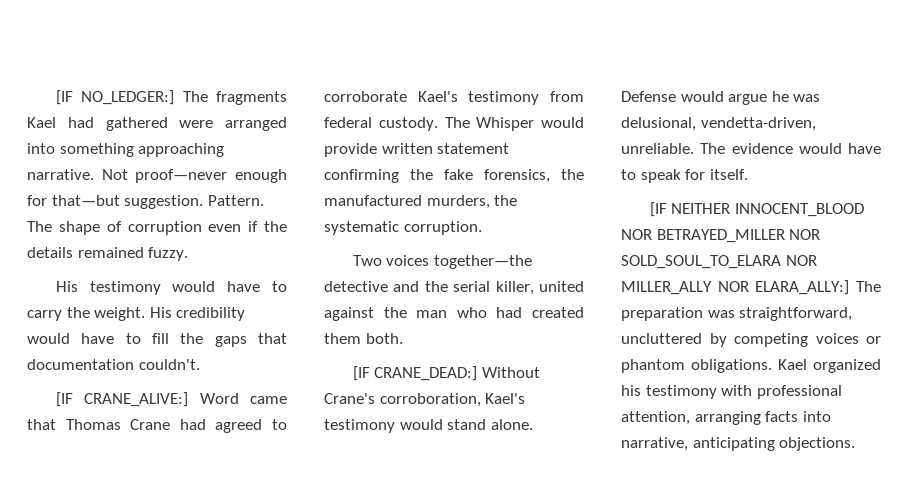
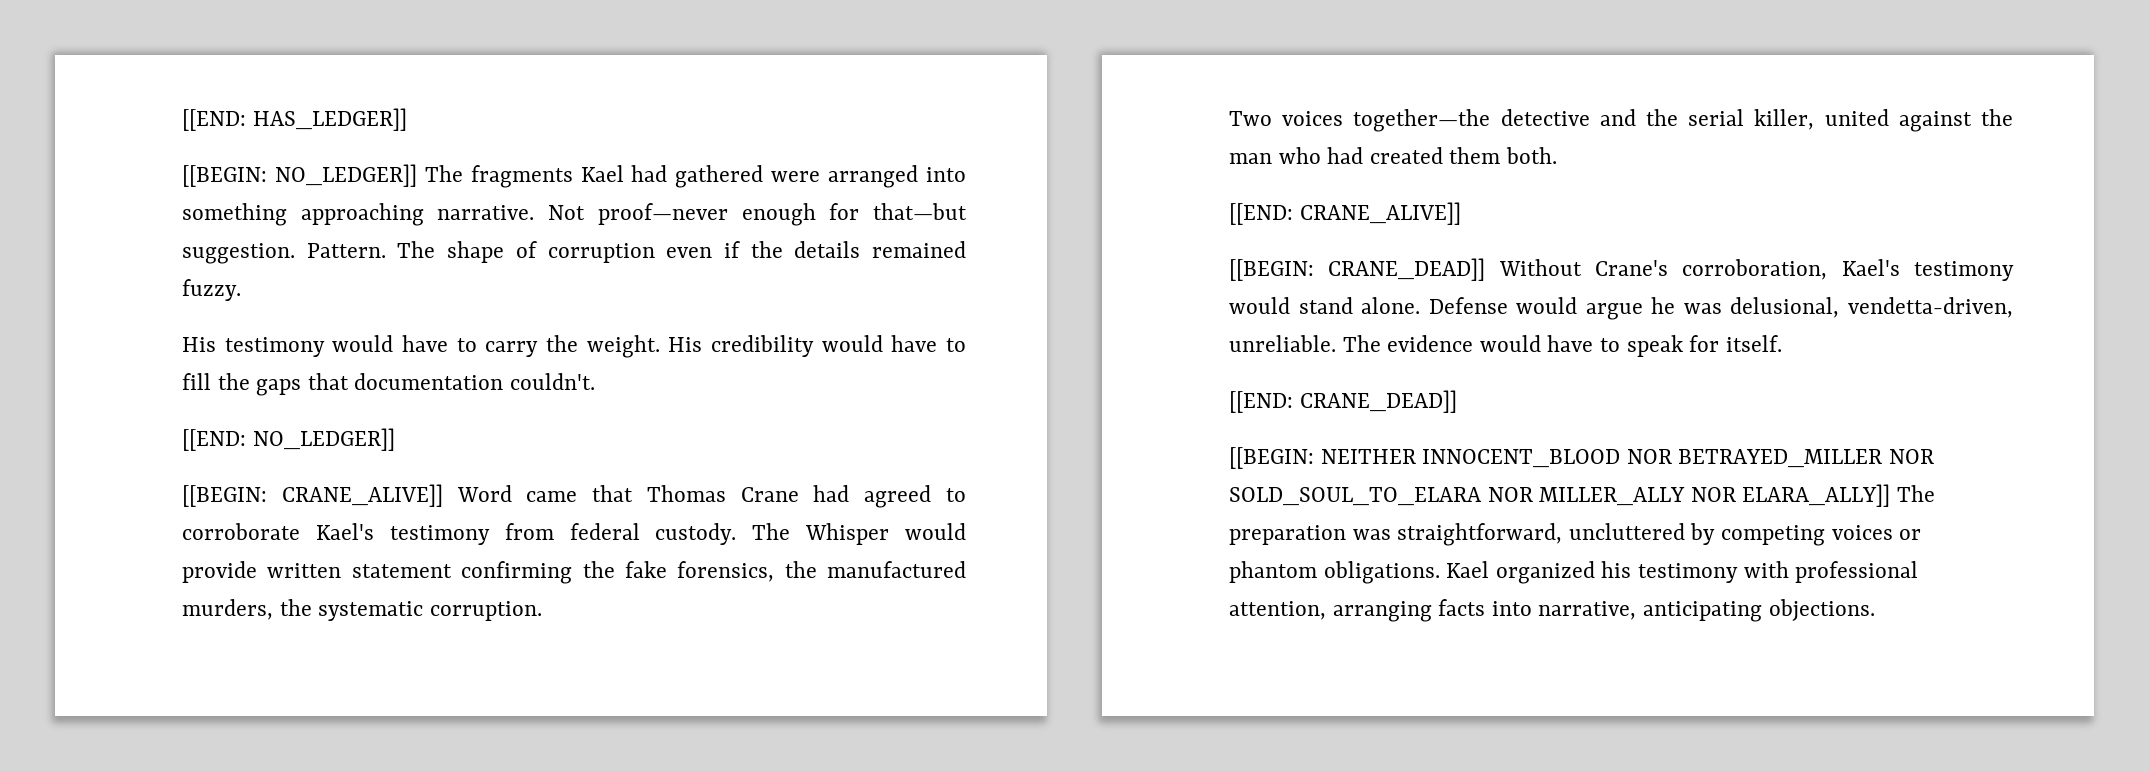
[55,90,175,105] [IF NO_LEDGER:] -> [182,108,407,131] [182,164,417,187] [[END: HAS_LEDGER]] // [[BEGIN: NO_LEDGER]]
[55,392,189,407] [IF CRANE_ALIVE:] -> [182,428,395,451] [182,484,443,507] [[END: NO_LEDGER]] // [[BEGIN: CRANE_ALIVE]]
[352,366,478,381] [IF CRANE_DEAD:] -> [1229,202,1461,225] [1229,258,1486,281] [[END: CRANE_ALIVE]] // [[BEGIN: CRANE_DEAD]]
[649,202,667,217] [IF -> [1229,390,1457,413] [1229,447,1314,469] [[END: CRANE_DEAD]] // [[BEGIN:
[755,280,850,295] ELARA_ALLY:] -> [1742,484,1891,507] ELARA_ALLY]]

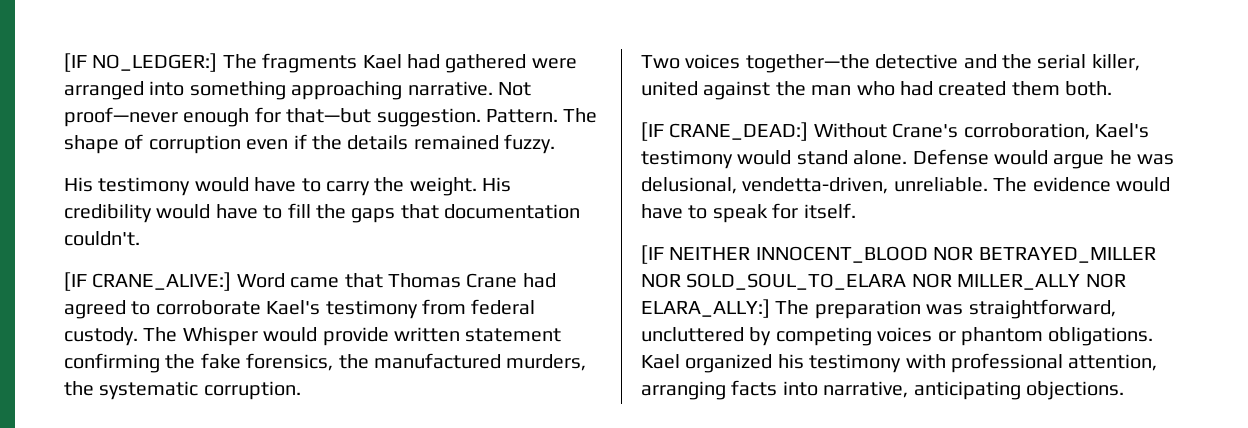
[182,108,407,131] [182,164,417,187] [[END: HAS_LEDGER]] // [[BEGIN: NO_LEDGER]] -> [64,53,218,72] [IF NO_LEDGER:]
[182,428,395,451] [182,484,443,507] [[END: NO_LEDGER]] // [[BEGIN: CRANE_ALIVE]] -> [64,272,232,291] [IF CRANE_ALIVE:]
[1229,202,1461,225] [1229,258,1486,281] [[END: CRANE_ALIVE]] // [[BEGIN: CRANE_DEAD]] -> [641,122,809,141] [IF CRANE_DEAD:]
[1229,390,1457,413] [1229,447,1314,469] [[END: CRANE_DEAD]] // [[BEGIN: -> [641,245,664,264] [IF
[1742,484,1891,507] ELARA_ALLY]] -> [641,299,770,318] ELARA_ALLY:]

